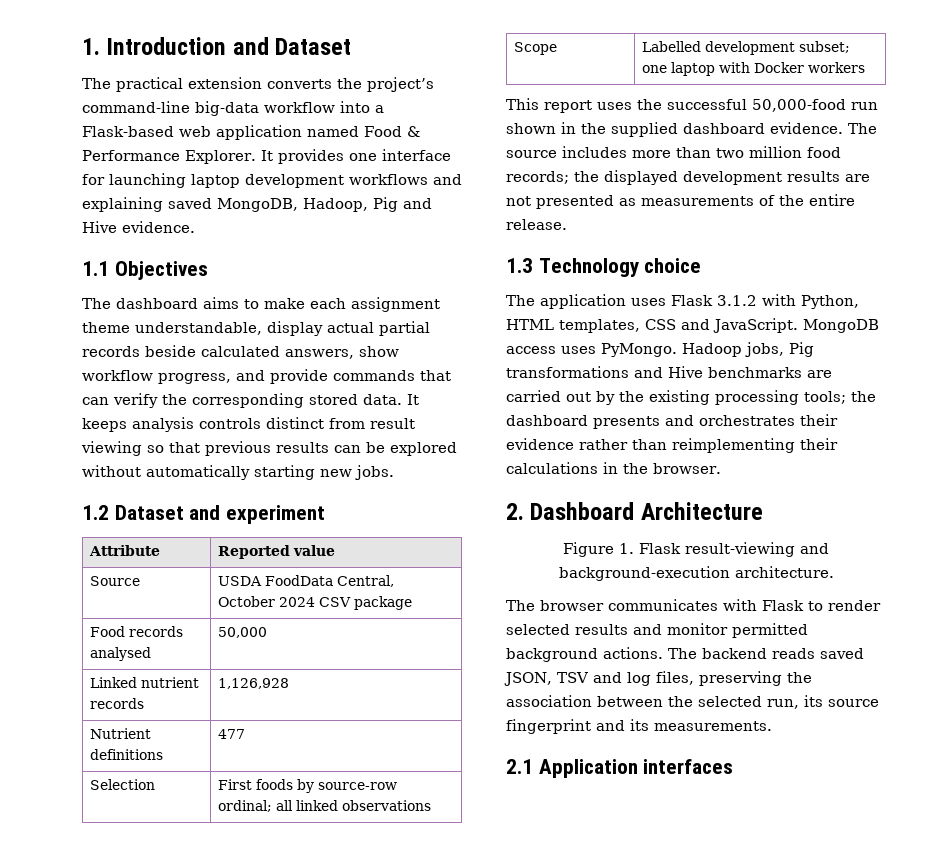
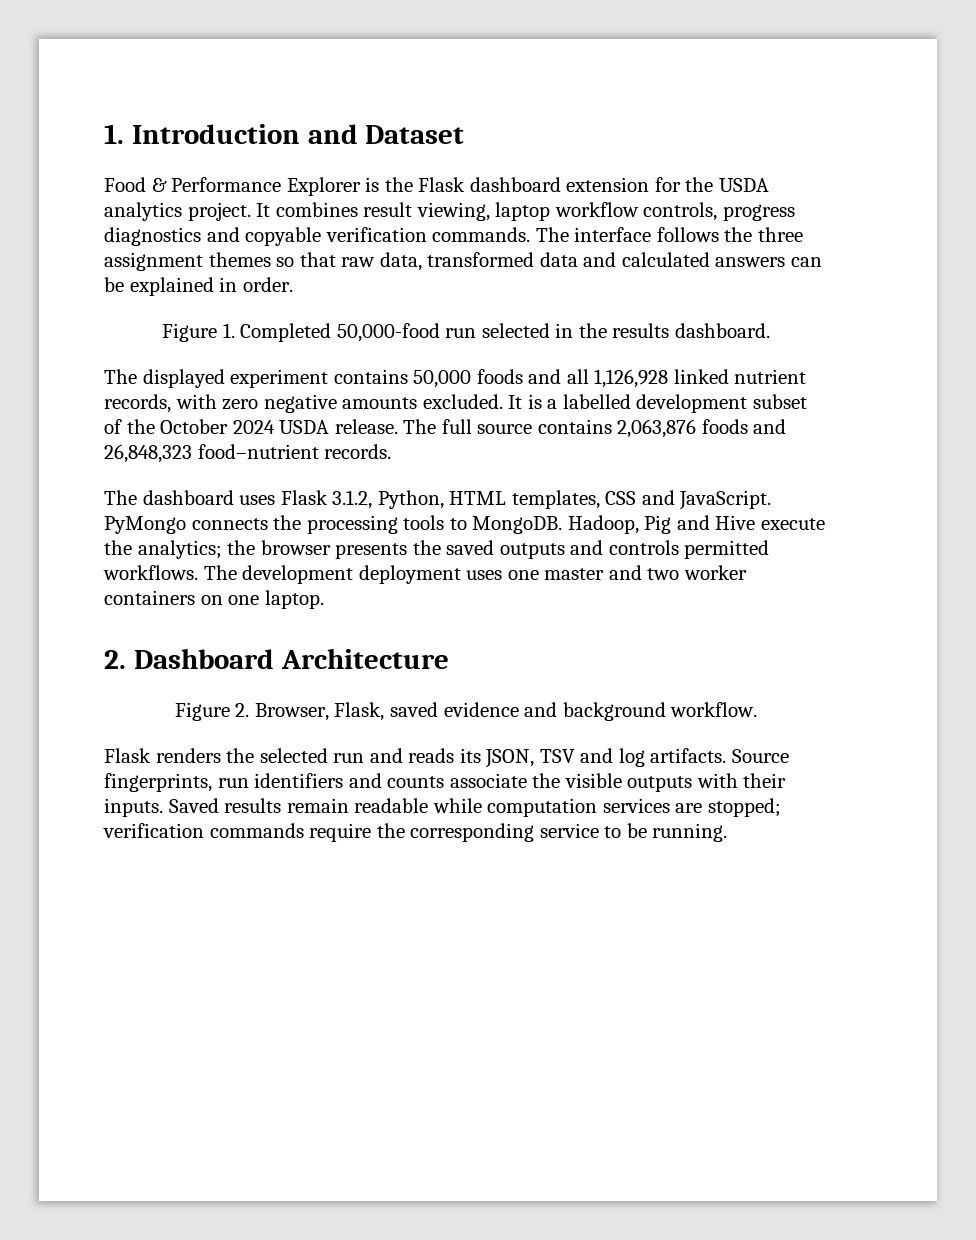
[82,77,434,92] [82,101,384,116] [82,125,420,140] [82,149,451,164] [82,173,462,188] [82,197,432,212] [82,221,195,233] [82,261,208,280] [82,297,440,312] [82,321,430,336] [82,345,399,359] [82,369,451,384] [82,393,419,408] [82,417,415,432] [81,441,457,456] [82,465,394,480] [82,505,326,524] [89,545,161,556] [218,545,336,559] [90,576,141,586] [218,575,395,587] [218,596,413,610] [90,626,184,637] [90,647,152,661] [218,627,268,638] [90,677,200,688] [90,698,145,709] [218,678,290,689] [90,728,152,739] [90,749,164,760] [218,729,246,739] [90,779,156,790] [218,779,398,793] [218,800,432,812] [514,42,558,55] [642,41,851,55] [642,62,866,76] [506,98,878,113] [506,122,877,137] [506,146,841,158] [506,170,870,185] [506,194,855,209] [506,219,567,230] [506,258,702,277] [506,294,796,309] The practical extension converts the project’s command-line big-data workflow into a Flask-based web application named Food & Performance Explorer. It provides one interface for launching laptop development workflows and explaining saved MongoDB, Hadoop, Pig and Hive evidence. // 1.1 Objectives // The dashboard aims to make each assignment theme understandable, display actual partial records beside calculated answers, show workflow progress, and provide commands that can verify the corresponding stored data. It keeps analysis controls distinct from result viewing so that previous results can be explored without automatically starting new jobs. // 1.2 Dataset and experiment // Attribute | Reported value // Source | USDA FoodData Central, October 2024 CSV package // Food records analysed | 50,000 // Linked nutrient records | 1,126,928 // Nutrient definitions | 477 // Selection | First foods by source-row ordinal; all linked observations // Scope | Labelled development subset; one laptop with Docker workers // This report uses the successful 50,000-food run shown in the supplied dashboard evidence. The source includes more than two million food records; the displayed development results are not presented as measurements of the entire release. // 1.3 Technology choice // The application uses Flask 3.1.2 with -> [104,177,769,196] [104,202,795,221] [104,227,803,246] [104,252,822,271] [104,277,293,296] [162,323,770,342] [104,369,807,388] [104,394,807,413] [104,419,787,438] [104,444,392,463] [104,490,373,509] Food & Performance Explorer is the Flask dashboard extension for the USDA analytics project. It combines result viewing, laptop workflow controls, progress diagnostics and copyable verification commands. The interface follows the three assignment themes so that raw data, transformed data and calculated answers can be explained in order. // Figure 1. Completed 50,000-food run selected in the results dashboard. // The displayed experiment contains 50,000 foods and all 1,126,928 linked nutrient records, with zero negative amounts excluded. It is a labelled development subset of the October 2024 USDA release. The full source contains 2,063,876 foods and 26,848,323 food–nutrient records. // The dashboard uses Flask 3.1.2,
[803,319,879,333] [506,342,814,357] [506,366,832,378] [506,390,876,405] [506,414,838,429] [506,438,838,453] [506,462,721,474] [506,502,763,520] [563,542,829,557] [558,566,834,581] [506,599,881,611] [506,623,808,638] [506,647,864,662] [504,671,812,686] [506,695,879,709] [506,719,772,734] [506,759,734,778] MongoDB access uses PyMongo. Hadoop jobs, Pig transformations and Hive benchmarks are carried out by the existing processing tools; the dashboard presents and orchestrates their evidence rather than reimplementing their calculations in the browser. // 2. Dashboard Architecture // Figure 1. Flask result-viewing and background-execution architecture. // The browser communicates with Flask to render selected results and monitor permitted background actions. The backend reads saved JSON, TSV and log files, preserving the association between the selected run, its source fingerprint and its measurements. // 2.1 Application interfaces -> [104,515,825,534] [104,540,770,559] [103,565,747,584] [104,590,324,609] [104,648,449,669] [174,702,758,721] [104,748,789,768] [104,773,787,792] [104,798,781,817] [103,823,728,842] PyMongo connects the processing tools to MongoDB. Hadoop, Pig and Hive execute the analytics; the browser presents the saved outputs and controls permitted workflows. The development deployment uses one master and two worker containers on one laptop. // 2. Dashboard Architecture // Figure 2. Browser, Flask, saved evidence and background workflow. // Flask renders the selected run and reads its JSON, TSV and log artifacts. Source fingerprints, run identifiers and counts associate the visible outputs with their inputs. Saved results remain readable while computation services are stopped; verification commands require the corresponding service to be running.

